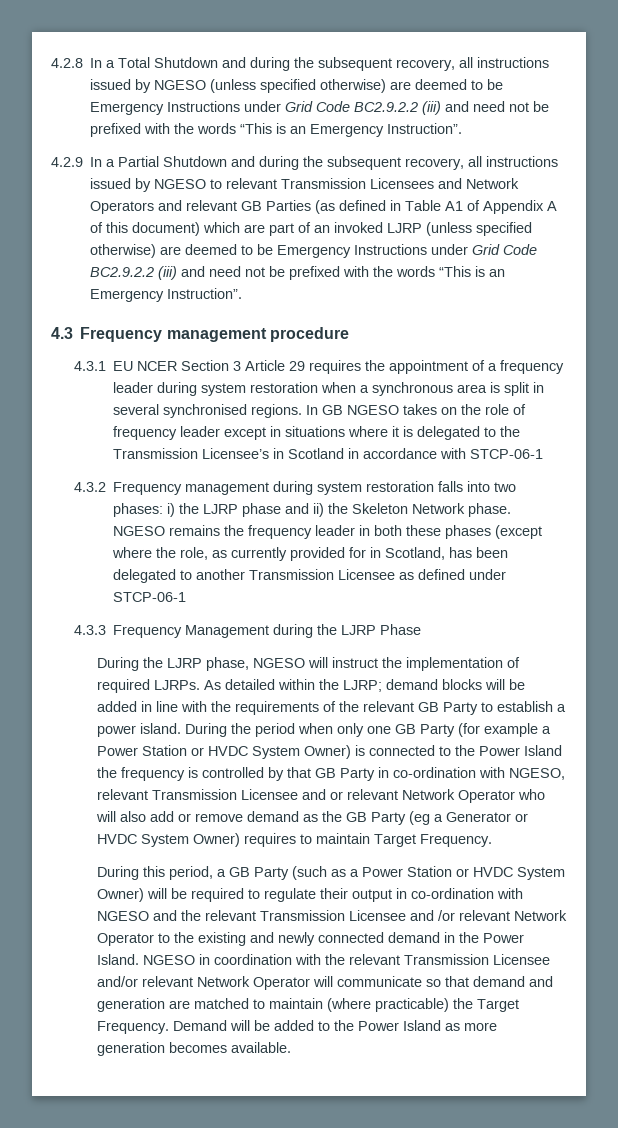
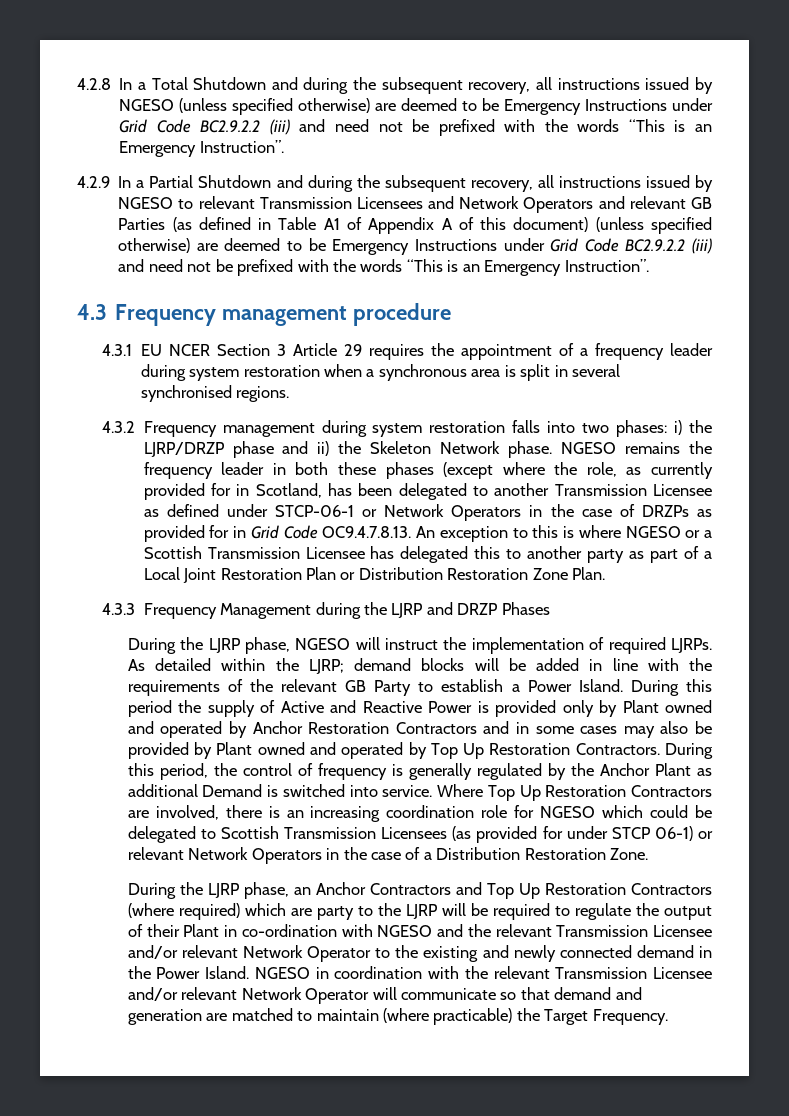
[203,222,423,236] which are part of an invoked LJRP -> (589, 224) none
[306,404,527,415] [113,426,521,440] [113,448,544,459] In GB NGESO takes on the role of frequency leader except in situations where it is delegated to the Transmission Licensee’s in Scotland in accordance with STCP-06-1 -> (290, 394) none
[203,504,239,514] LJRP -> [143,442,225,457] LJRP/DRZP
(187, 597) none -> [362,504,712,521] [143,525,712,542] [143,546,713,563] [143,567,606,583] or Network Operators in the case of DRZPs as provided for in Grid Code OC9.4.7.8.13. An exception to this is where NGESO or a Scottish Transmission Licensee has delegated this to another party as part of a Local Joint Restoration Plan or Distribution Restoration Zone Plan.
[380,624,422,635] Phase -> [426,602,550,615] and DRZP Phases
[97,723,552,737] [97,745,563,759] [97,767,566,781] [97,789,546,803] [96,811,529,825] [97,833,493,847] [97,866,566,880] [97,888,145,902] power island. During the period when only one GB Party (for example a Power Station or HVDC System Owner) is connected to the Power Island the frequency is controlled by that GB Party in co-ordination with NGESO, relevant Transmission Licensee and or relevant Network Operator who will also add or remove demand as the GB Party (eg a Generator or HVDC System Owner) requires to maintain Target Frequency. // During this period, a GB Party (such as a Power Station or HVDC System Owner) -> [527,679,712,696] [127,700,712,717] [127,721,712,738] [127,742,714,759] [127,763,713,780] [127,784,712,801] [127,805,712,822] [127,826,714,843] [127,847,649,864] [127,882,712,899] [127,903,438,920] Power Island. During this period the supply of Active and Reactive Power is provided only by Plant owned and operated by Anchor Restoration Contractors and in some cases may also be provided by Plant owned and operated by Top Up Restoration Contractors. During this period, the control of frequency is generally regulated by the Anchor Plant as additional Demand is switched into service. Where Top Up Restoration Contractors are involved, there is an increasing coordination role for NGESO which could be delegated to Scottish Transmission Licensees (as provided for under STCP 06-1) or relevant Network Operators in the case of a Distribution Restoration Zone. // During the LJRP phase, an Anchor Contractors and Top Up Restoration Contractors (where required) which are party to the LJRP
[320,888,393,902] their output -> [635,903,712,920] [127,924,220,937] the output of their Plant
[410,910,456,921] and /or -> [127,945,178,959] and/or
[173,1020,498,1031] [97,1042,292,1056] Demand will be added to the Power Island as more generation becomes available. -> (668, 1017) none

